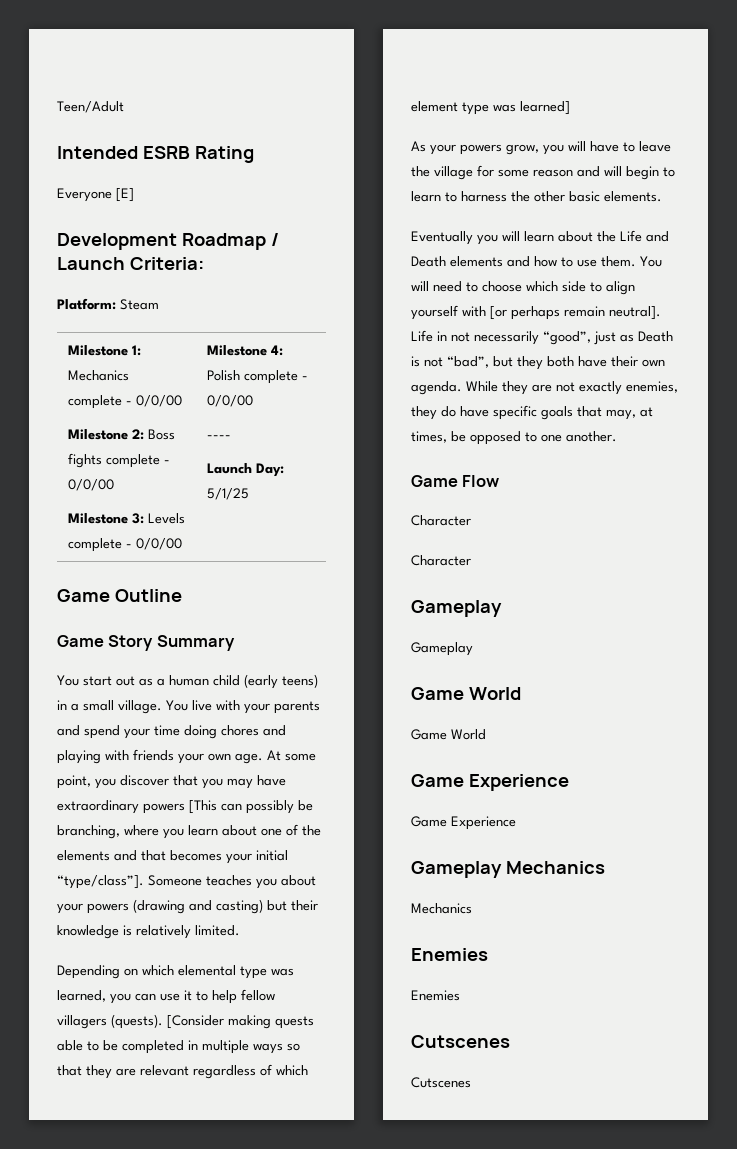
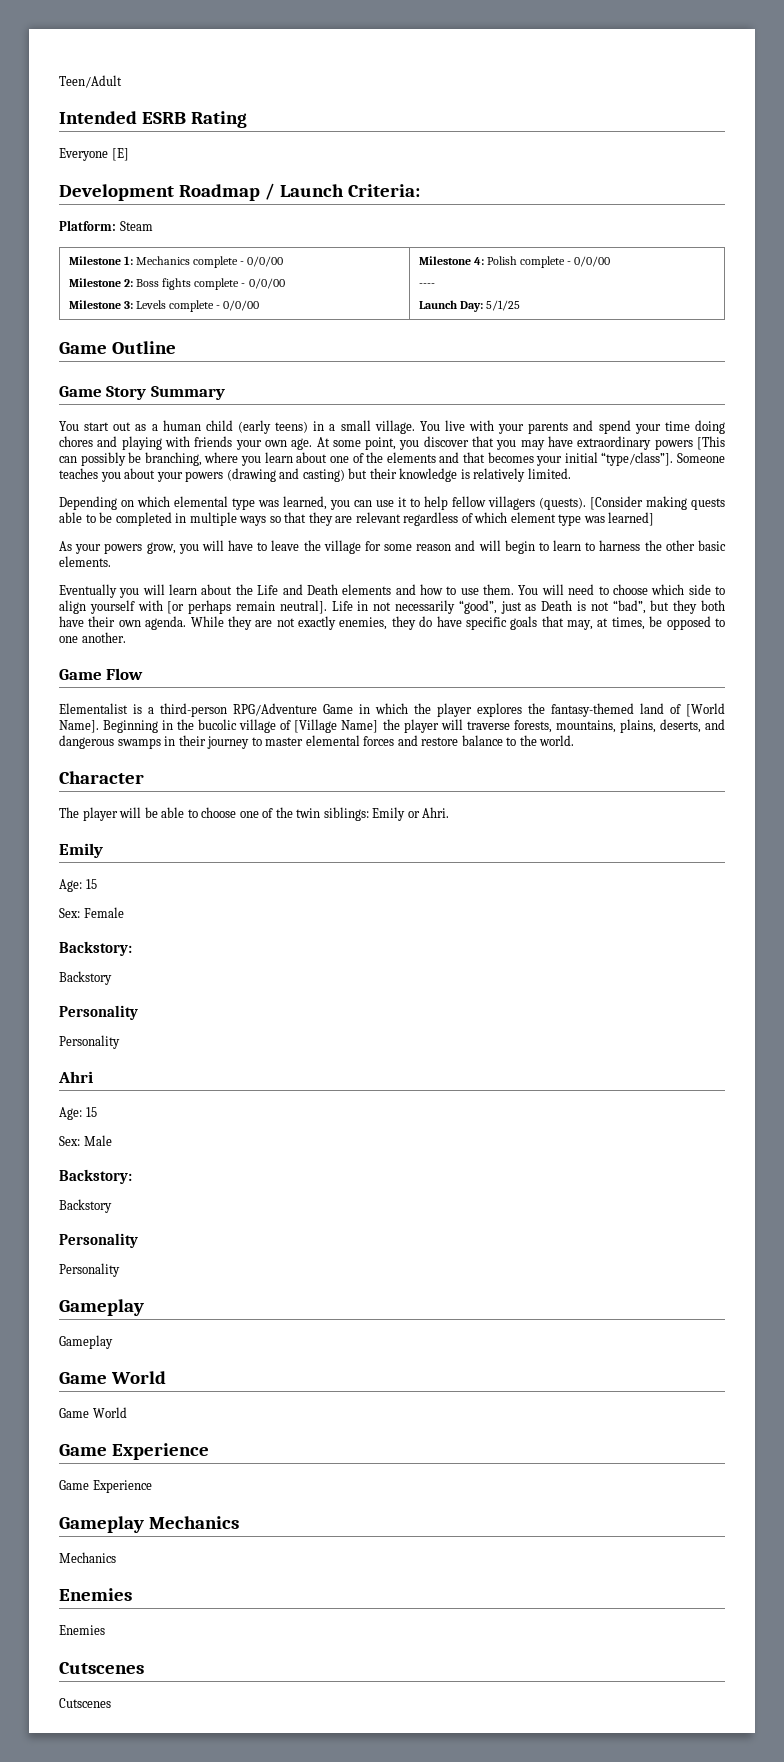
[411,515,471,526] [411,555,471,566] Character // Character -> [59,703,725,717] [59,719,725,733] [59,735,575,749] [59,771,144,784] [59,807,450,821] [59,843,103,858] [59,879,97,892] [59,907,124,918] [59,941,132,956] [59,971,112,985] [59,1005,138,1020] [59,1035,120,1049] [58,1071,93,1083] [59,1107,97,1120] [59,1135,112,1146] [59,1169,132,1184] [59,1199,112,1213] [59,1233,138,1248] [59,1263,120,1277] Elementalist is a third-person RPG/Adventure Game in which the player explores the fantasy-themed land of [World Name]. Beginning in the bucolic village of [Village Name] the player will traverse forests, mountains, plains, deserts, and dangerous swamps in their journey to master elemental forces and restore balance to the world. // Character // The player will be able to choose one of the twin siblings: Emily or Ahri. // Emily // Age: 15 // Sex: Female // Backstory: // Backstory // Personality // Personality // Ahri // Age: 15 // Sex: Male // Backstory: // Backstory // Personality // Personality

